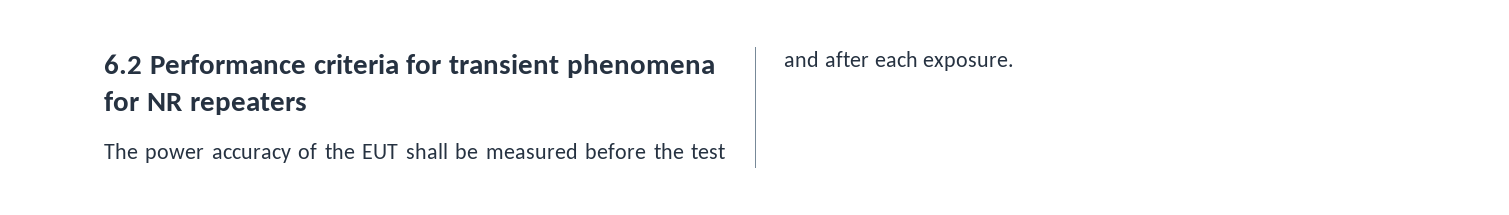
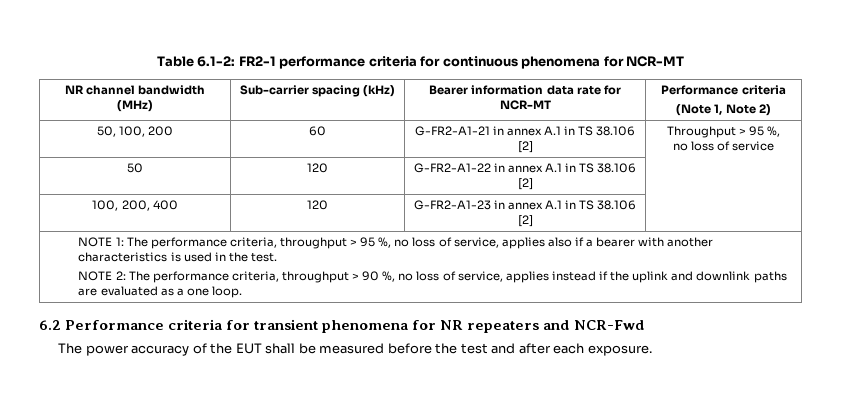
(104, 64) none -> [156,56,685,69] [64,85,206,95] [117,100,153,112] [239,85,396,97] [429,85,621,95] [499,100,551,110] [661,85,786,95] [676,104,771,116] [96,126,174,137] [309,126,326,136] [414,126,636,136] [517,141,533,153] [666,126,781,138] [672,141,775,151] [127,163,143,173] [307,163,328,173] [413,163,637,173] [517,178,533,190] [92,200,178,211] [307,200,328,210] [413,200,637,210] [517,215,533,227] [78,237,714,249] [78,252,277,262] [78,271,787,283] [78,286,242,298] Table 6.1-2: FR2-1 performance criteria for continuous phenomena for NCR-MT // NR channel bandwidth (MHz) | Sub-carrier spacing (kHz) | Bearer information data rate for NCR-MT | Performance criteria // (Note 1, Note 2) // 50, 100, 200 | 60 | G-FR2-A1-21 in annex A.1 in TS 38.106 [2] | Throughput > 95 %, // no loss of service // 50 | 120 | G-FR2-A1-22 in annex A.1 in TS 38.106 [2] | // 100, 200, 400 | 120 | G-FR2-A1-23 in annex A.1 in TS 38.106 [2] | // NOTE 1: The performance criteria, throughput > 95 %, no loss of service, applies also if a bearer with another characteristics is used in the test. // NOTE 2: The performance criteria, throughput > 90 %, no loss of service, applies instead if the uplink and downlink paths are evaluated as a one loop. //
(307, 104) none -> [543,320,644,330] and NCR-Fwd

